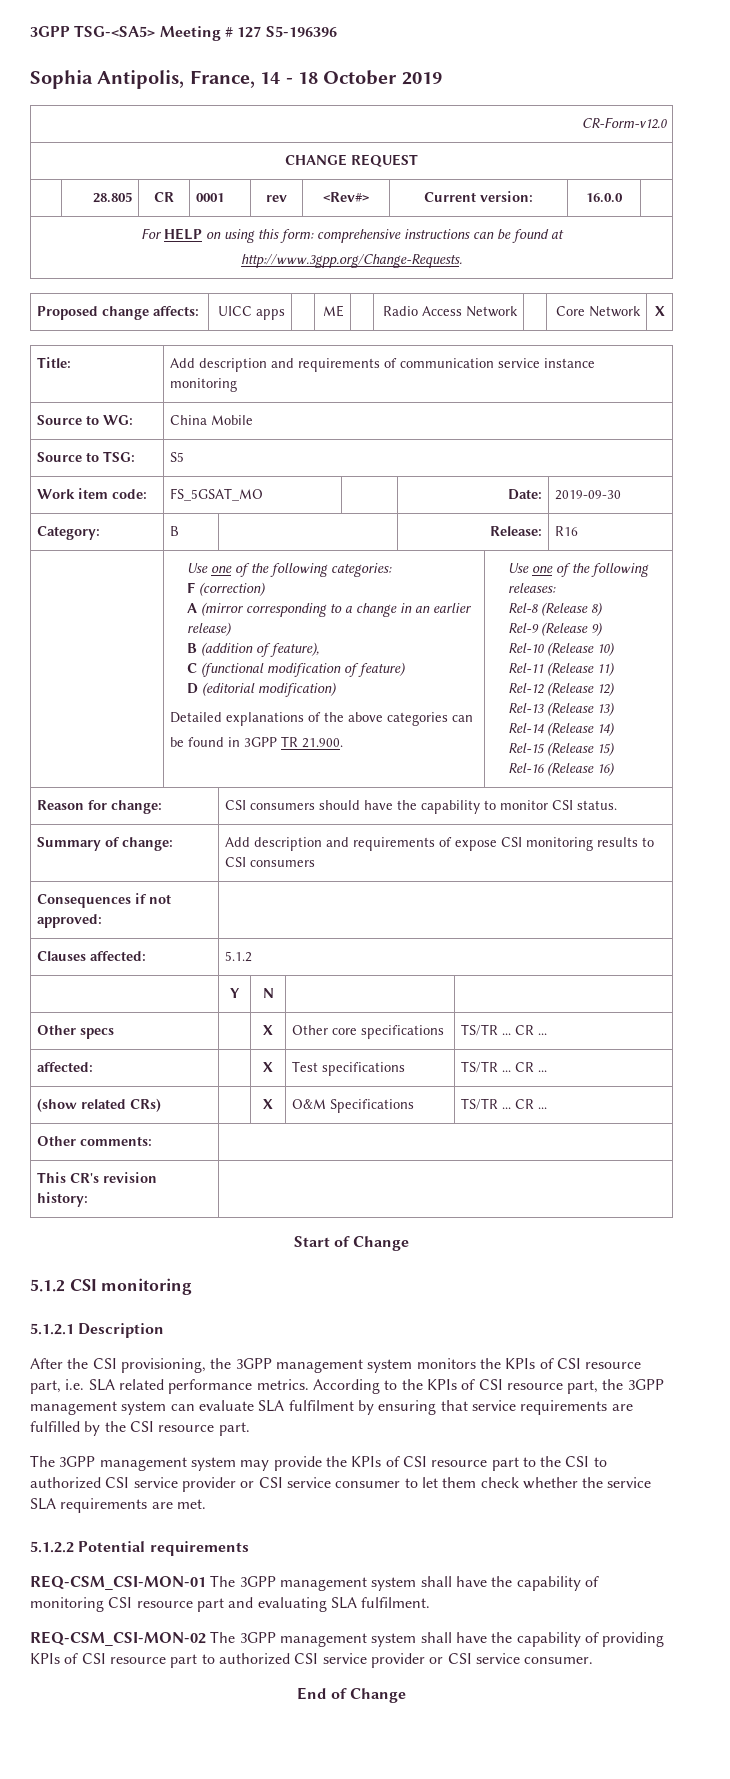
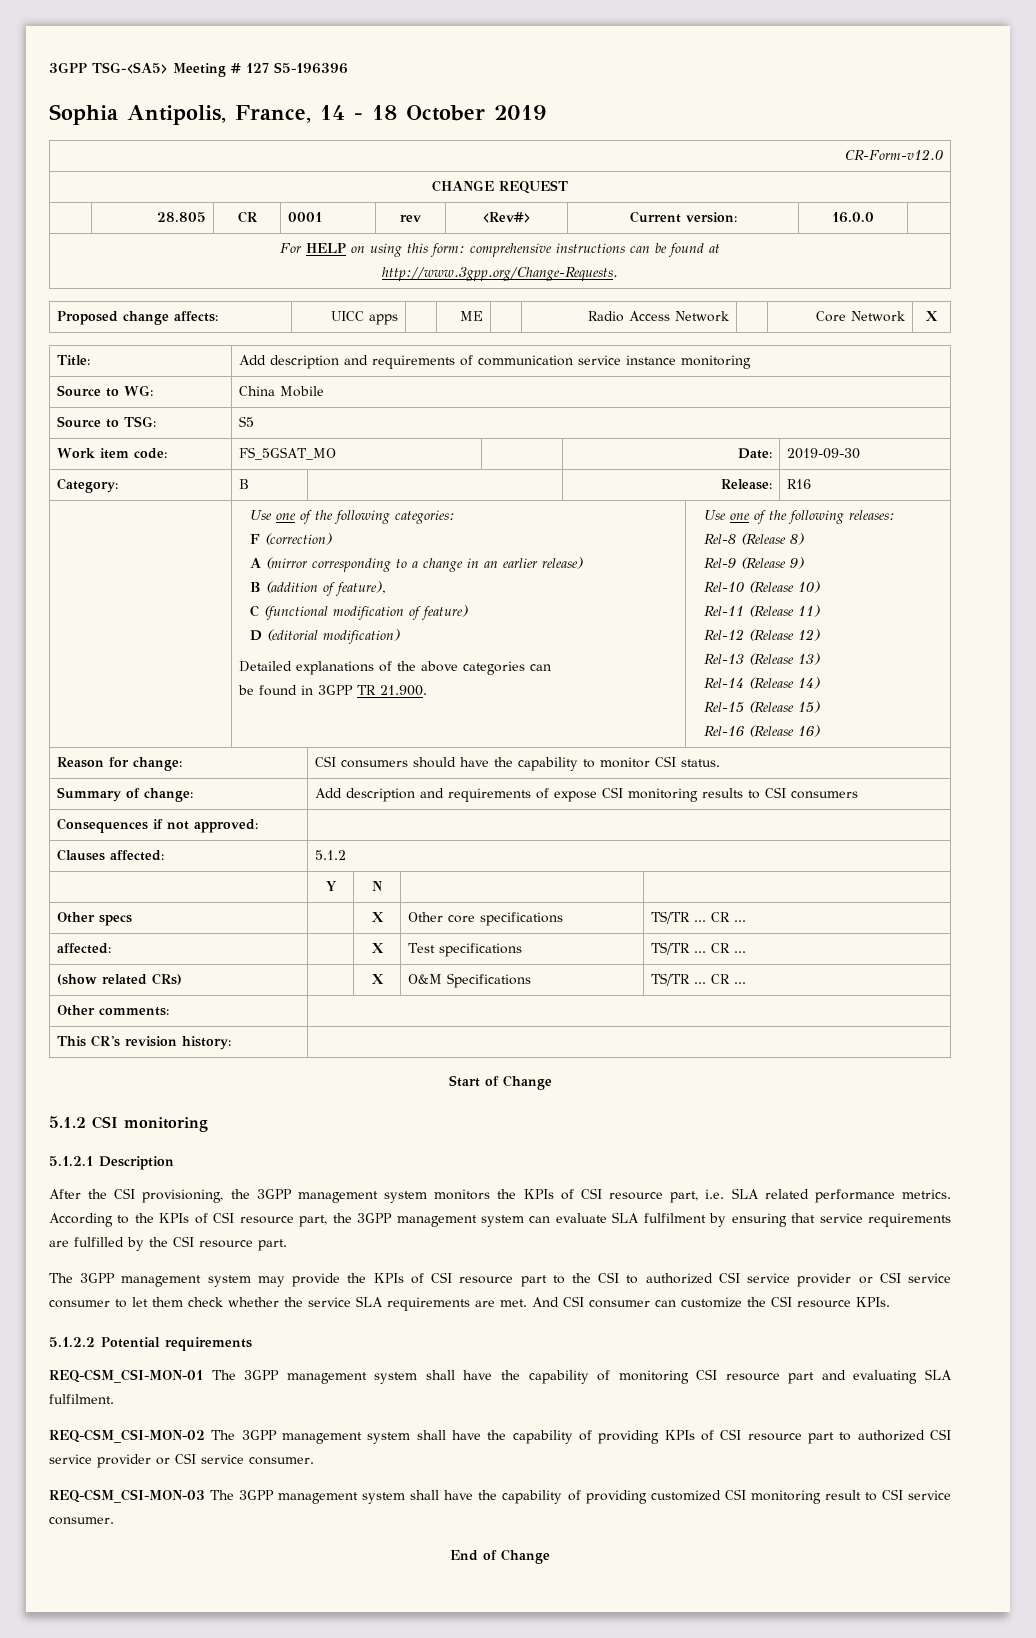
(206, 1504) none -> [532,1296,890,1308] And CSI consumer can customize the CSI resource KPIs.
(594, 1660) none -> [49,1489,951,1504] [49,1517,114,1525] // REQ-CSM_CSI-MON-03 The 3GPP management system shall have the capability of providing customized CSI monitoring result to CSI service consumer.

